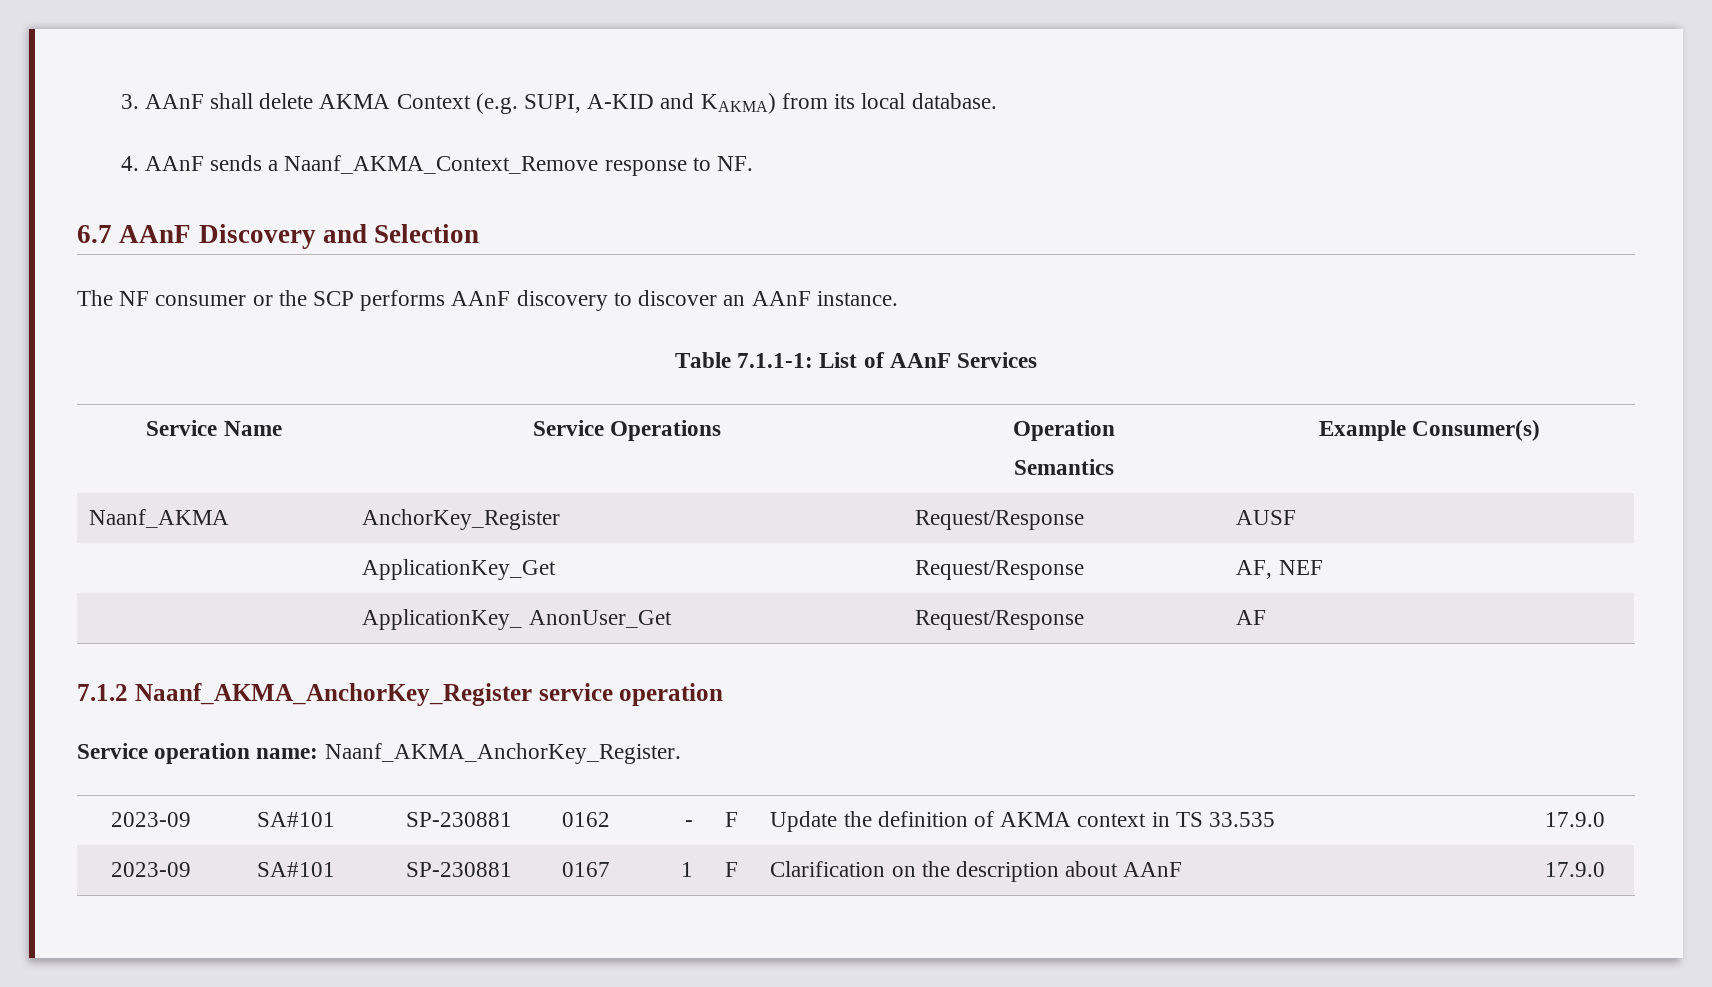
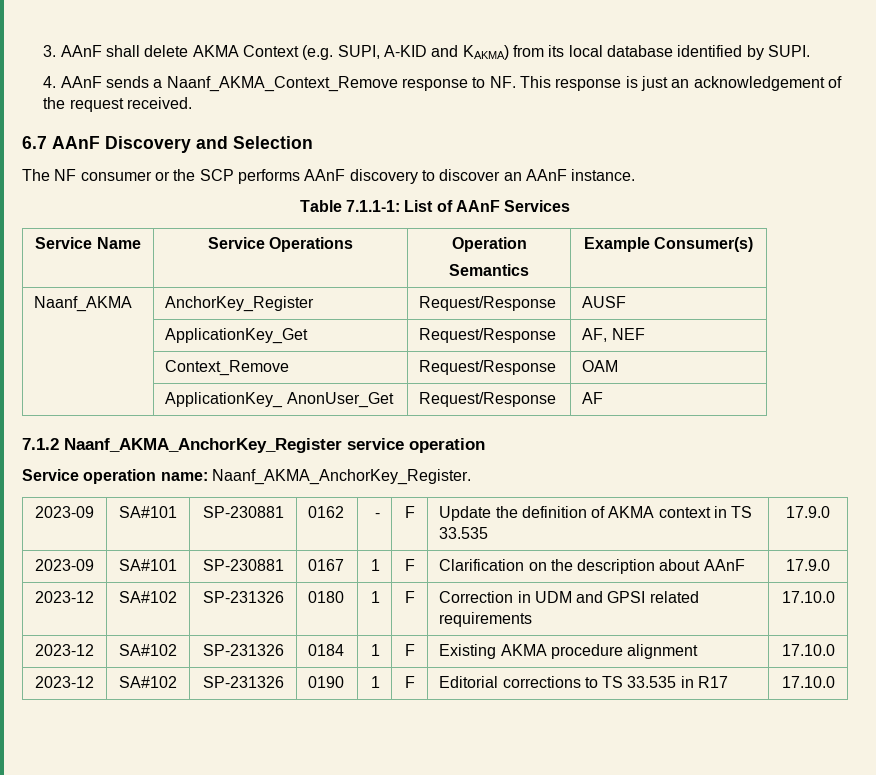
[911,93,997,109] database. -> [606,45,810,60] database identified by SUPI.
(754, 163) none -> [520,76,842,91] [43,97,193,112] This response is just an acknowledgement of the request received.
(1323, 567) none -> [165,360,290,376] [419,360,557,375] [582,360,619,372] // | Context_Remove | Request/Response | OAM
(1605, 869) none -> [35,591,94,603] [119,591,177,603] [202,591,284,603] [308,591,345,603] [370,591,380,603] [404,591,415,603] [439,591,699,603] [439,612,533,627] [781,591,835,603] [35,644,94,656] [119,644,177,656] [202,644,284,656] [308,644,345,656] [370,644,380,656] [404,644,415,656] [439,644,699,659] [781,644,835,656] [35,676,94,688] [119,676,177,688] [202,676,284,688] [308,676,345,688] [370,676,380,688] [404,676,415,688] [439,676,729,688] [781,676,835,688] // 2023-12 | SA#102 | SP-231326 | 0180 | 1 | F | Correction in UDM and GPSI related requirements | 17.10.0 // 2023-12 | SA#102 | SP-231326 | 0184 | 1 | F | Existing AKMA procedure alignment | 17.10.0 // 2023-12 | SA#102 | SP-231326 | 0190 | 1 | F | Editorial corrections to TS 33.535 in R17 | 17.10.0

